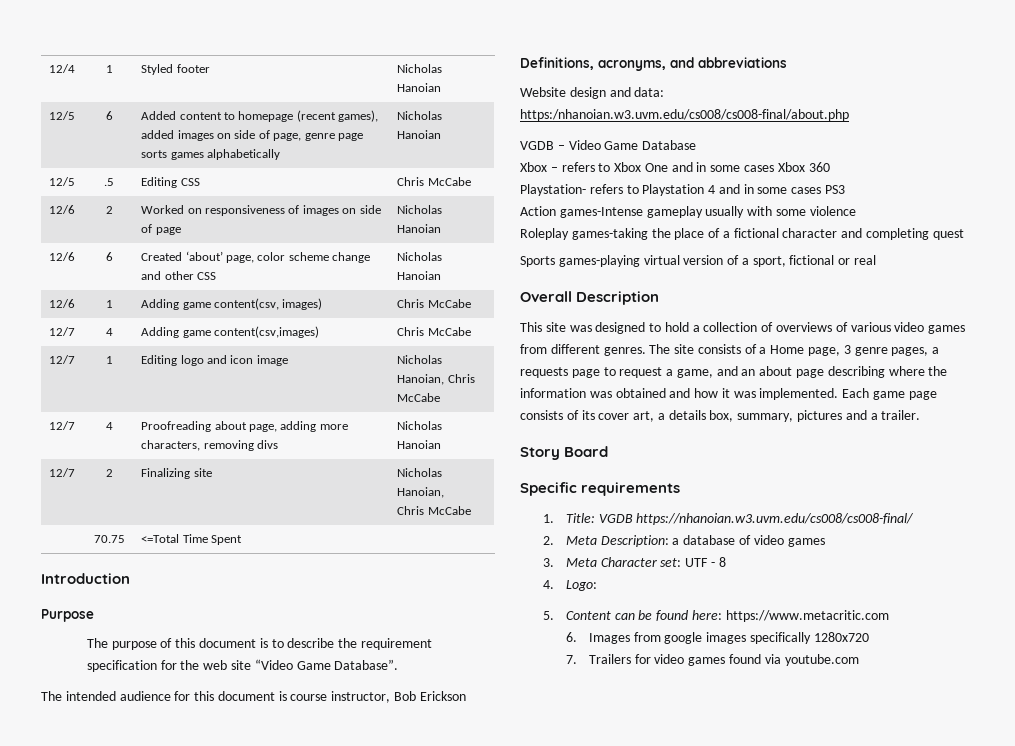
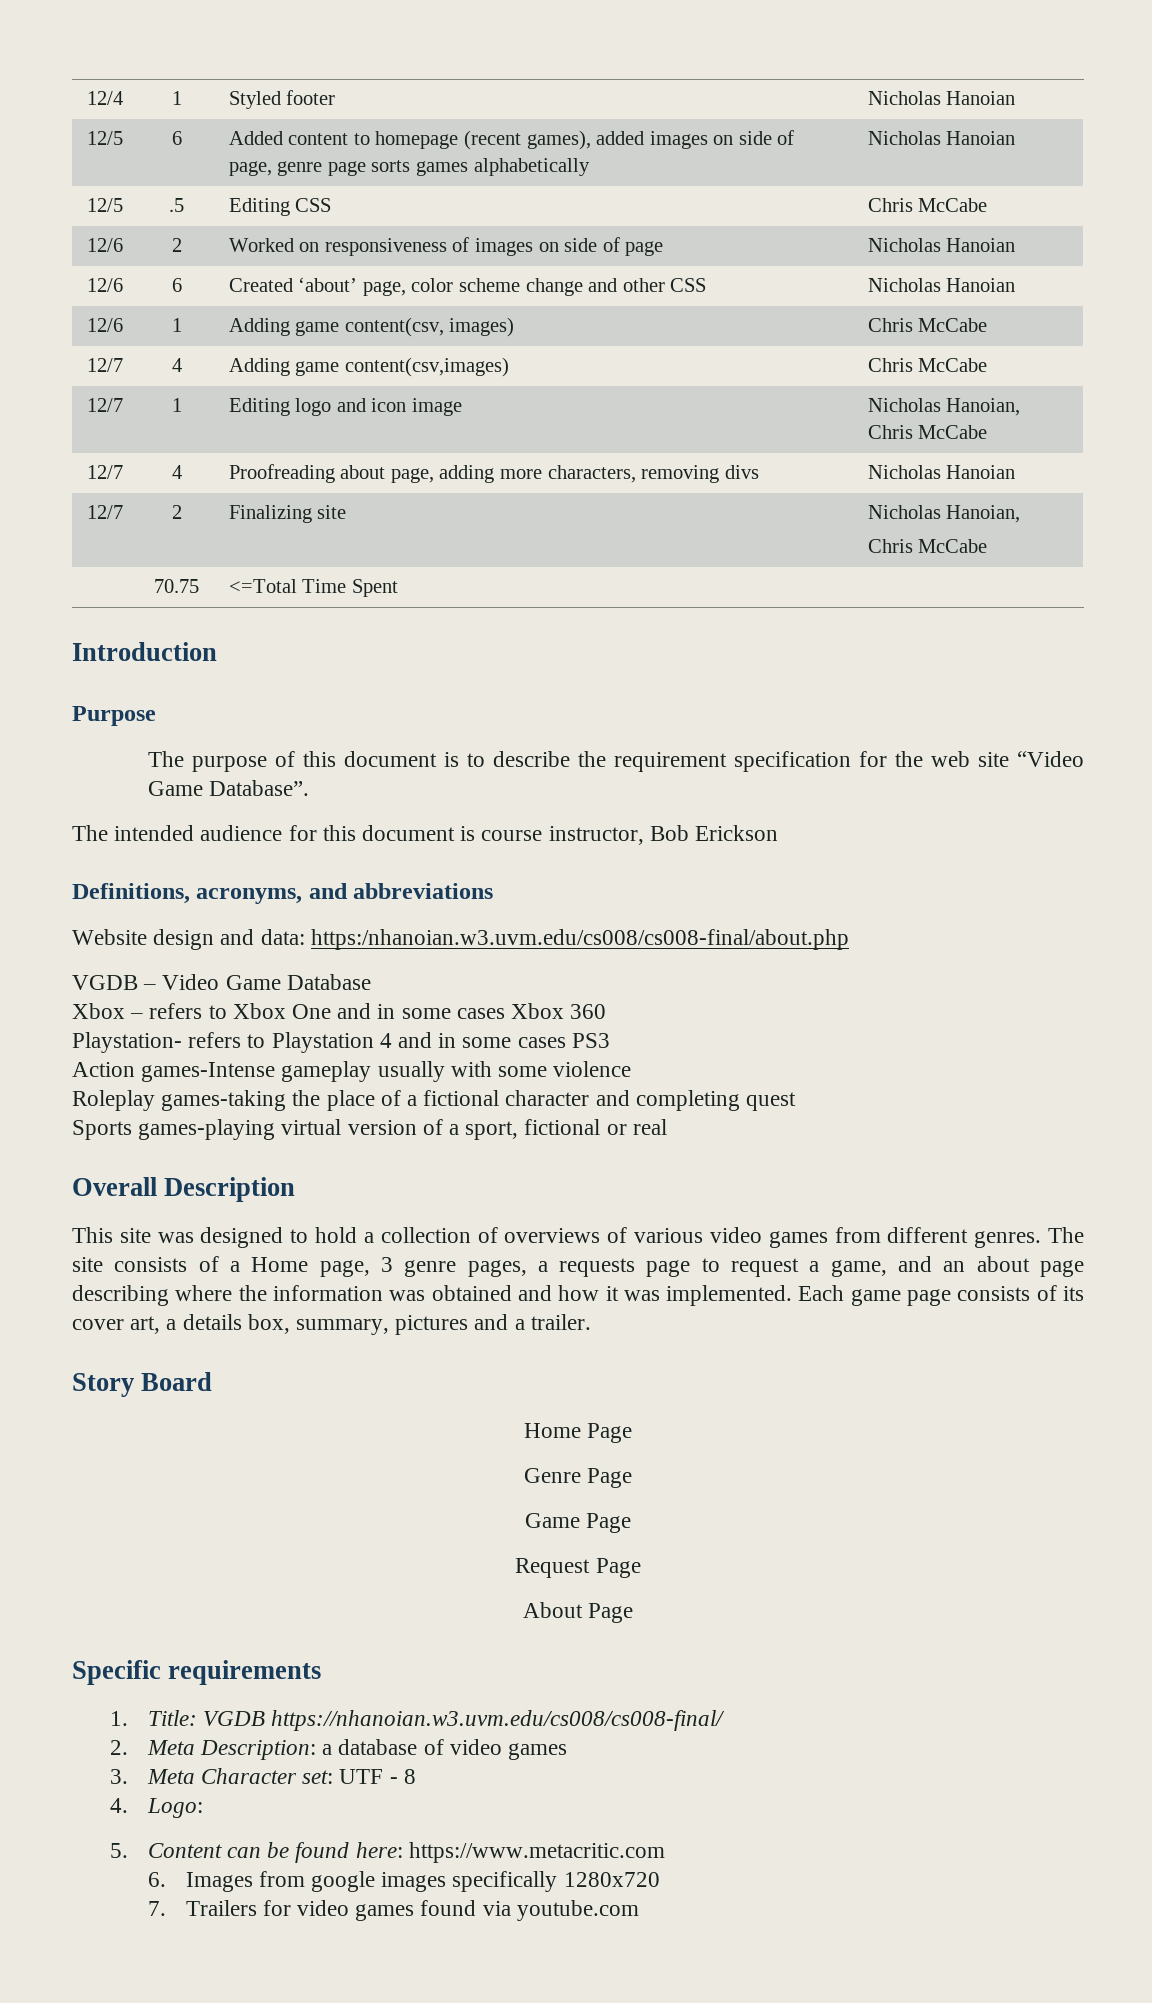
(609, 451) none -> [523,1423,633,1443] [523,1468,633,1488] [524,1513,632,1533] [515,1558,641,1578] [522,1602,634,1623] // Home Page // Genre Page // Game Page // Request Page // About Page

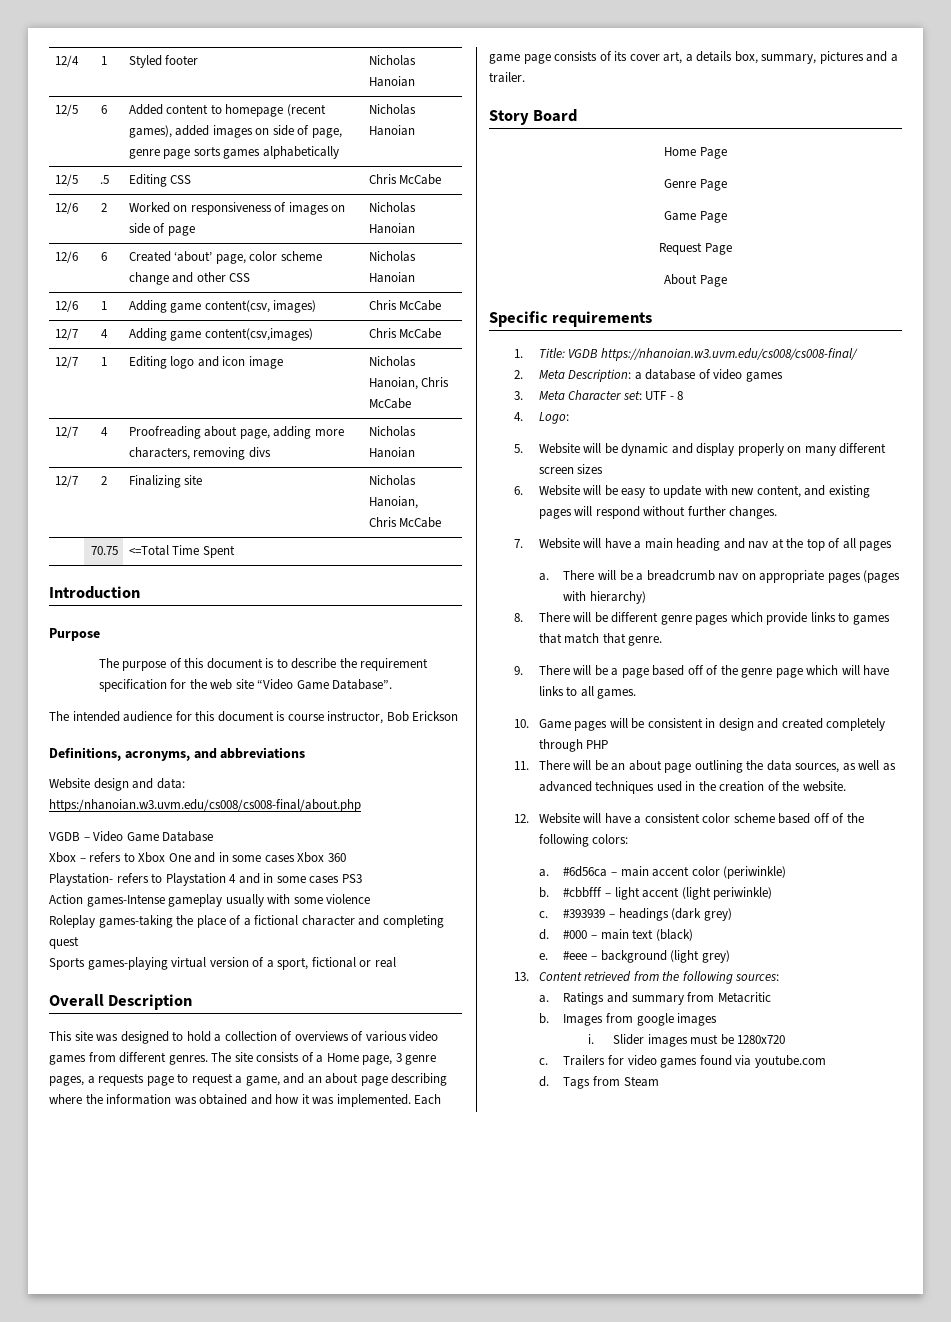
[147,1842,665,1863] [147,1872,166,1887] Content can be found here: https://www.metacritic.com // 6. -> [538,443,887,456] [538,464,604,474] [513,485,870,498] [538,506,778,519] [513,538,893,551] [538,570,901,583] [563,591,646,604] [513,612,890,625] [538,633,663,646] [513,665,890,678] [538,686,637,699] [513,718,886,731] [538,739,609,752] [513,760,896,773] [538,781,846,794] [513,813,864,824] [538,834,629,847] [538,866,787,879] [538,887,773,900] [538,908,732,921] [538,929,693,941] [538,950,730,963] [513,971,780,984] [538,992,771,1005] [538,1013,549,1024] Website will be dynamic and display properly on many different screen sizes // 6. Website will be easy to update with new content, and existing pages will respond without further changes. // 7. Website will have a main heading and nav at the top of all pages // a. There will be a breadcrumb nav on appropriate pages (pages with hierarchy) // 8. There will be different genre pages which provide links to games that match that genre. // 9. There will be a page based off of the genre page which will have links to all games. // 10. Game pages will be consistent in design and created completely through PHP // 11. There will be an about page outlining the data sources, as well as advanced techniques used in the creation of the website. // 12. Website will have a consistent color scheme based off of the following colors: // a. #6d56ca – main accent color (periwinkle) // b. #cbbfff – light accent (light periwinkle) // c. #393939 – headings (dark grey) // d. #000 – main text (black) // e. #eee – background (light grey) // 13. Content retrieved from the following sources: // a. Ratings and summary from Metacritic // b.
[452,1871,558,1892] specifically -> [588,1034,734,1047] // i. Slider images must be
[147,1901,166,1916] 7. -> [538,1058,548,1065] c.
(639, 1910) none -> [538,1076,659,1089] // d. Tags from Steam

